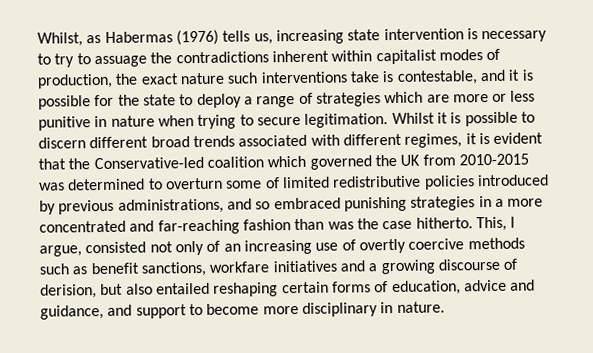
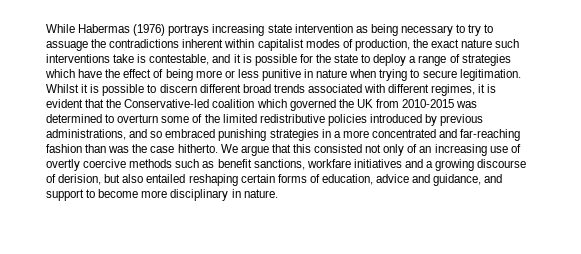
[37,29,273,47] Whilst, as Habermas (1976) tells us, -> [46,24,210,36] While Habermas (1976) portrays
[466,28,478,40] is -> [355,24,398,36] as being
[426,94,450,103] are -> [78,69,193,81] have the effect of being
(280, 183) none -> [204,114,220,123] the
[475,216,516,232] [39,245,82,257] This, I argue, -> [220,144,311,156] We argue that this

